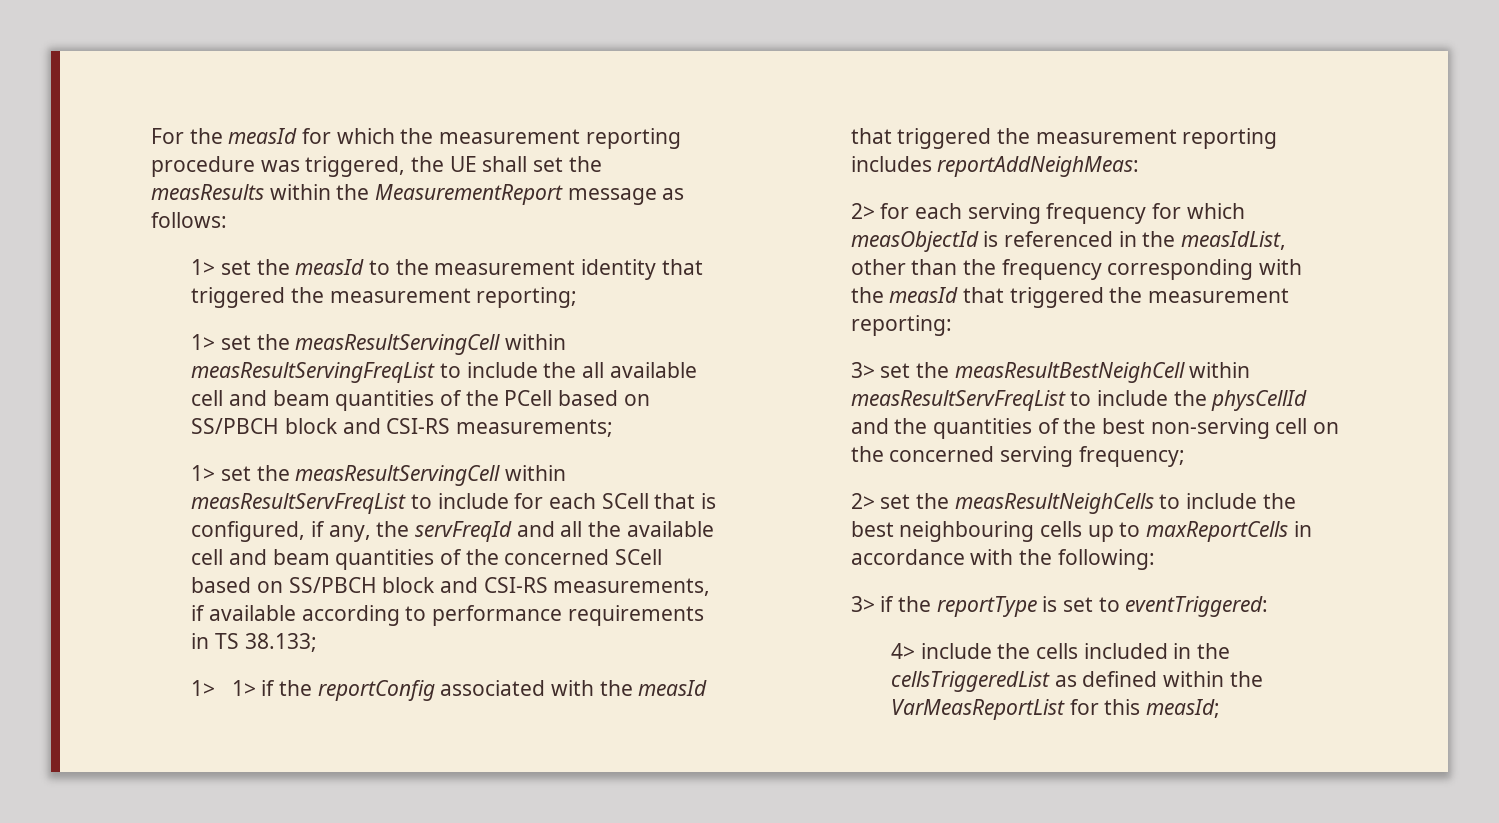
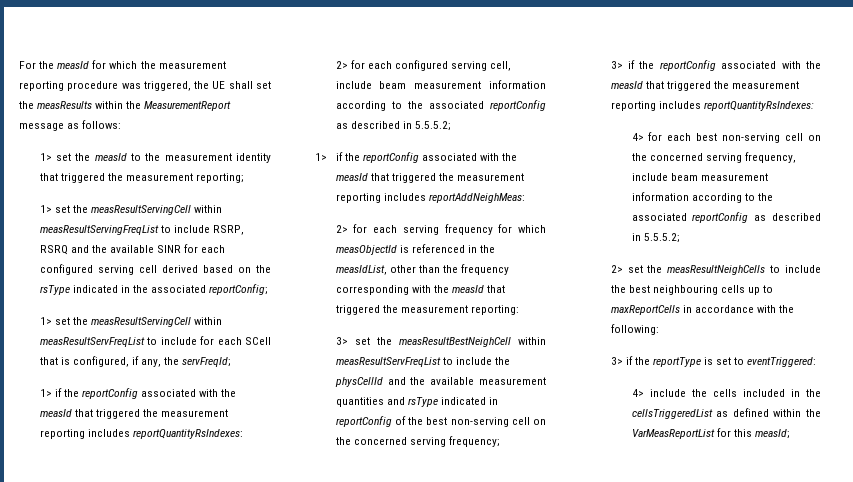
[543,362,697,378] [191,390,650,411] [191,418,613,437] the all available cell and beam quantities of the PCell based on SS/PBCH block and CSI-RS measurements; -> [213,225,245,235] [39,244,226,255] [39,264,271,275] [39,284,269,295] RSRP, RSRQ and the available SINR for each configured serving cell derived based on the rsType indicated in the associated reportConfig;
[414,521,714,542] [191,549,663,570] [191,577,711,596] [191,605,704,626] [191,633,317,652] [191,680,256,696] servFreqId and all the available cell and beam quantities of the concerned SCell based on SS/PBCH block and CSI-RS measurements, if available according to performance requirements in TS 38.133; // 1> 1> -> [182,357,232,367] [39,388,237,399] [39,409,229,419] [39,429,244,439] [335,60,512,71] [335,80,546,89] [335,100,546,111] [335,121,452,131] [314,153,327,161] servFreqId; // 1> if the reportConfig associated with the measId that triggered the measurement reporting includes reportQuantityRsIndexes: // 2> for each configured serving cell, include beam measurement information according to the associated reportConfig as described in 5.5.5.2; // 1>
[932,418,1032,439] quantities -> [430,377,546,385] [335,397,499,407] [335,416,392,427] available measurement quantities and rsType indicated in reportConfig
(1185, 456) none -> [610,60,821,71] [610,81,800,91] [610,101,814,111] [631,132,821,143] [631,152,796,163] [631,173,768,181] [631,192,773,203] [631,212,821,223] [631,233,680,243] // 3> if the reportConfig associated with the measId that triggered the measurement reporting includes reportQuantityRsIndexes: // 4> for each best non-serving cell on the concerned serving frequency, include beam measurement information according to the associated reportConfig as described in 5.5.5.2;

